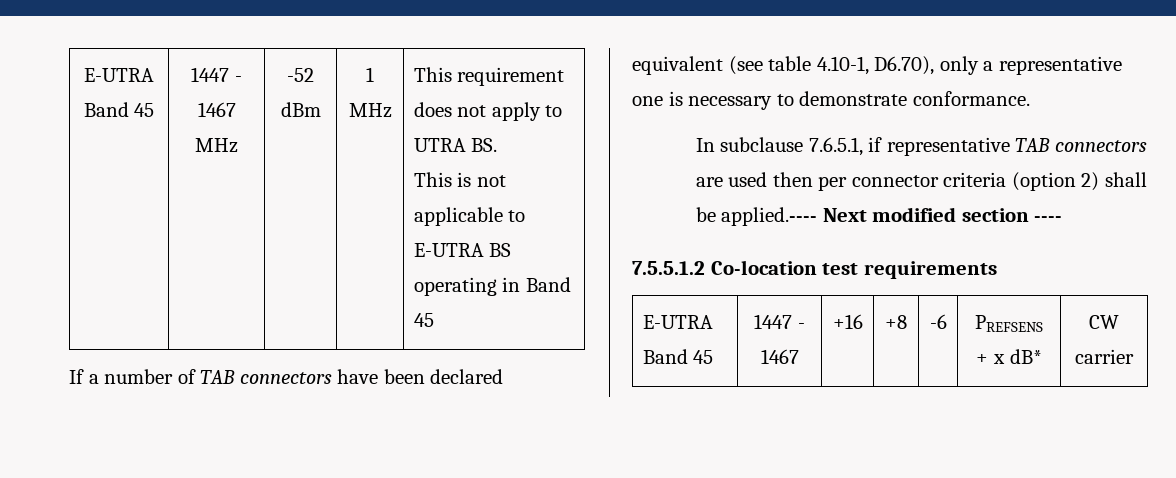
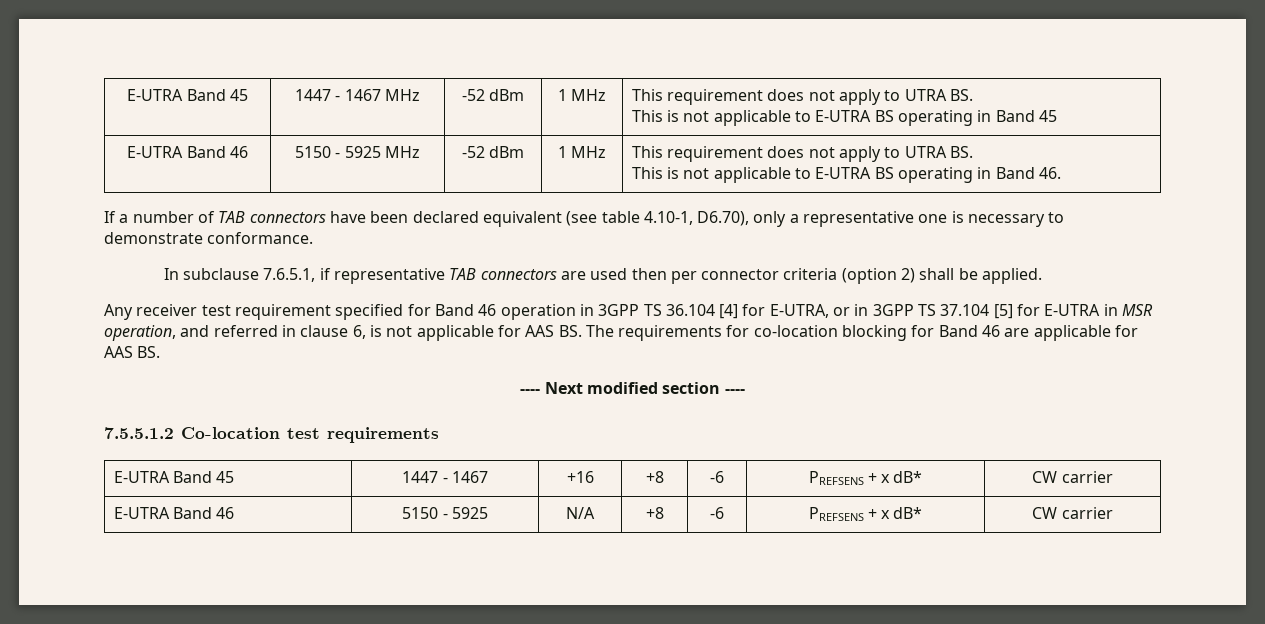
(434, 320) none -> [127,146,248,158] [295,146,420,158] [461,146,525,158] [557,146,607,158] [631,146,973,162] [631,167,1061,183] // E-UTRA Band 46 | 5150 - 5925 MHz | -52 dBm | 1 MHz | This requirement does not apply to UTRA BS. // This is not applicable to E-UTRA BS operating in Band 46.
[721,207,818,226] applied.---- -> [982,268,1043,284] [104,304,1154,320] [104,325,1139,341] [104,346,161,358] [520,389,541,394] applied. // Any receiver test requirement specified for Band 46 operation in 3GPP TS 36.104 [4] for E-UTRA, or in 3GPP TS 37.104 [5] for E-UTRA in MSR operation, and referred in clause 6, is not applicable for AAS BS. The requirements for co-location blocking for Band 46 are applicable for AAS BS. // ----
(1134, 356) none -> [113,507,235,519] [402,507,488,519] [566,507,595,519] [645,507,664,519] [710,507,724,519] [808,507,923,521] [1032,507,1113,519] // E-UTRA Band 46 | 5150 - 5925 | N/A | +8 | -6 | PREFSENS + x dB* | CW carrier

